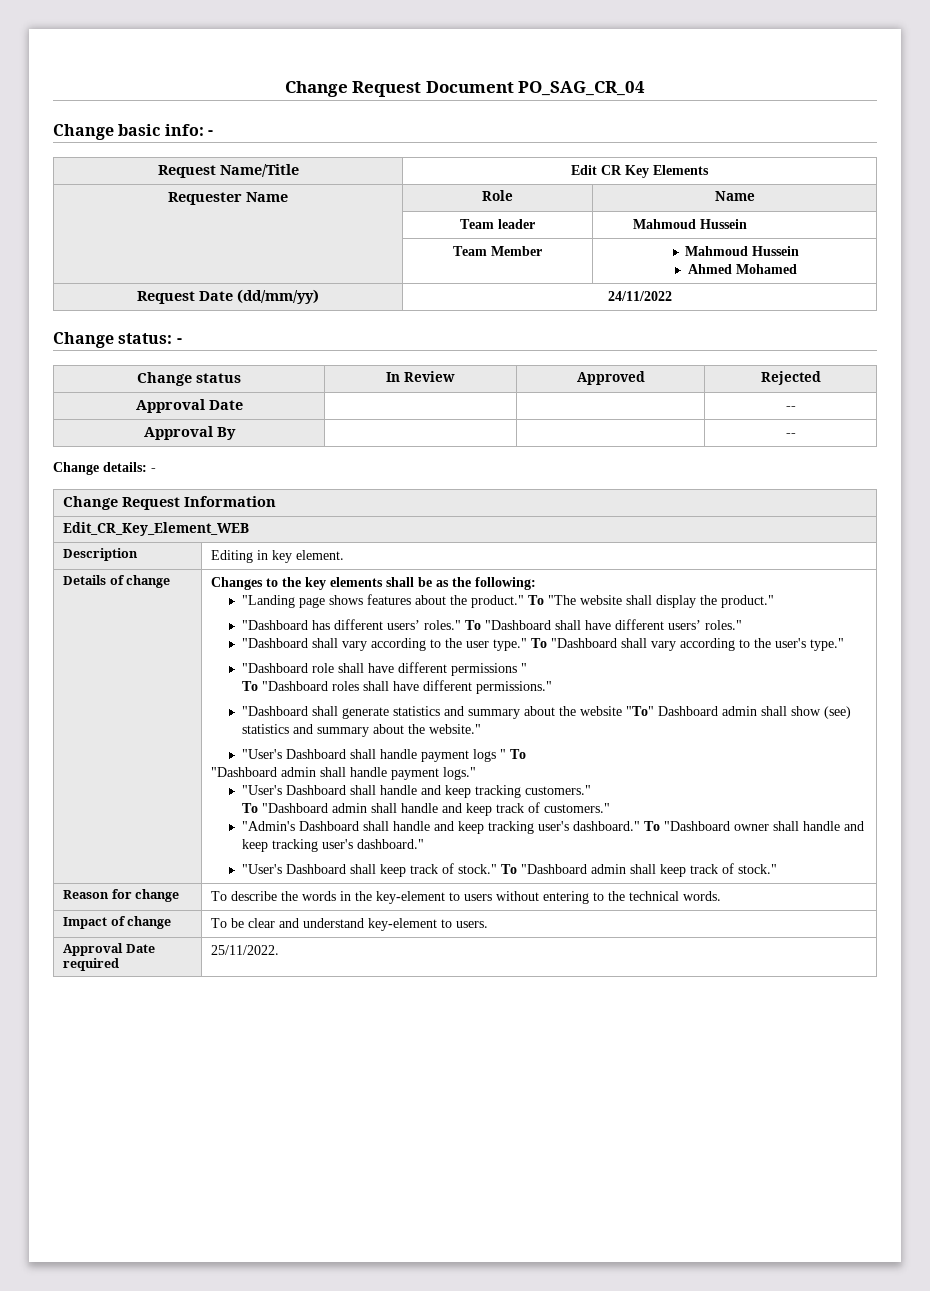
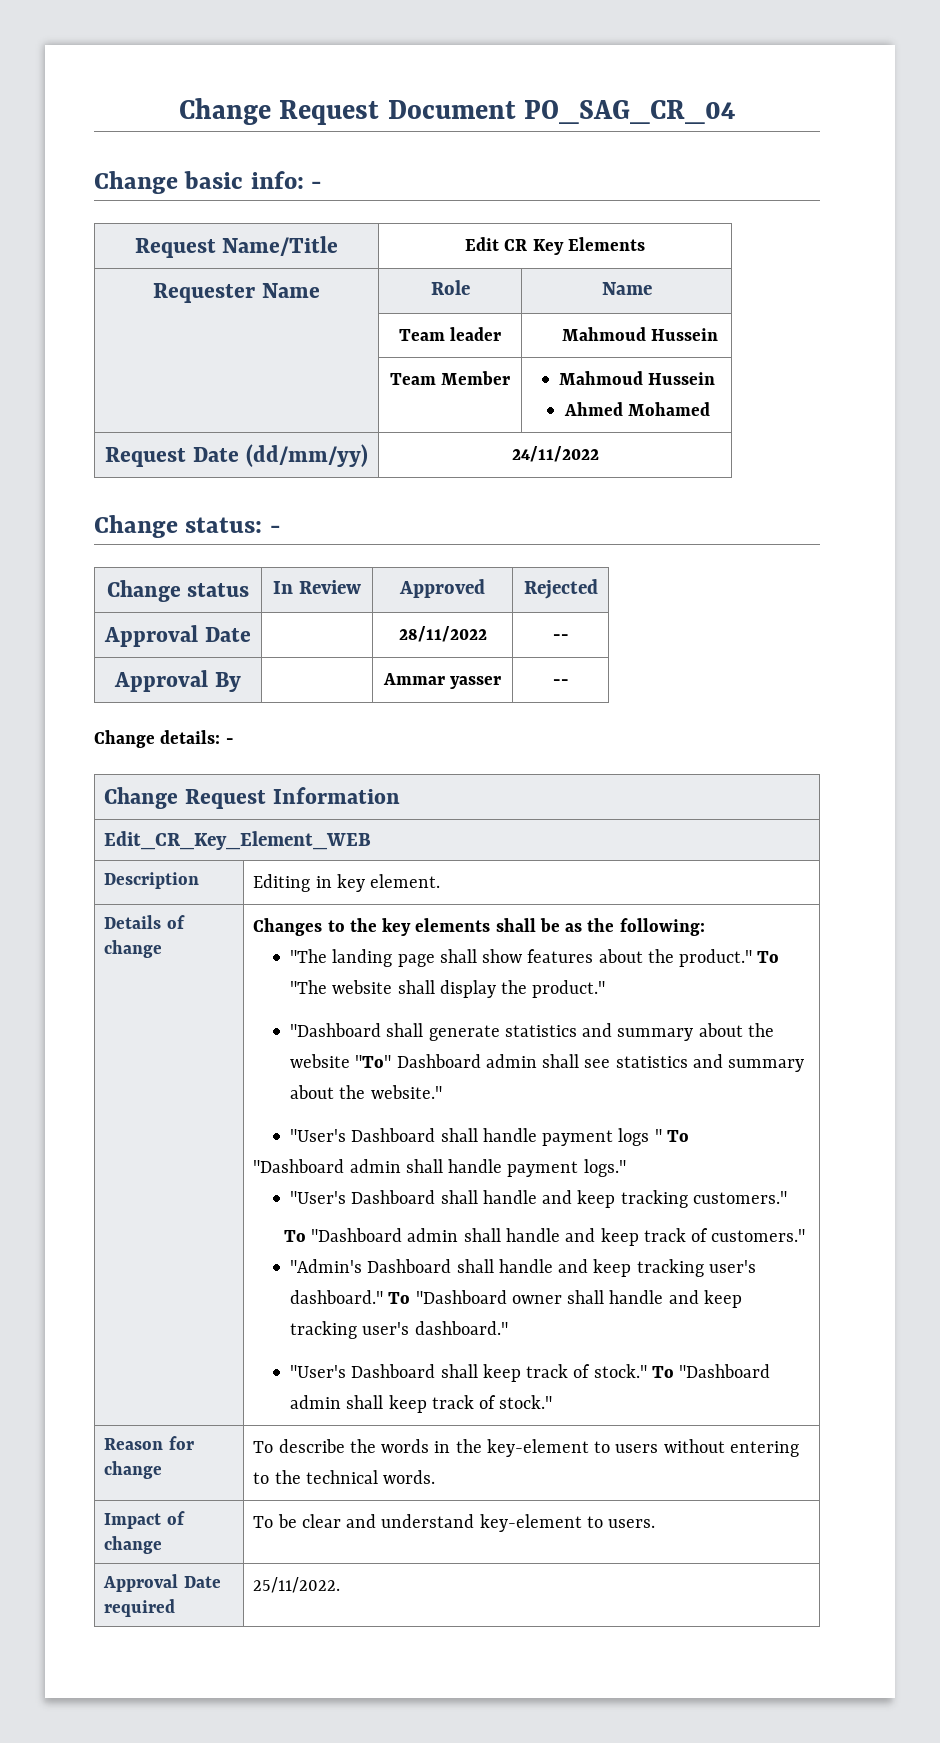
(243, 405) none -> [398,626,487,642] 28/11/2022
(236, 433) none -> [382,673,502,689] Ammar yasser
[241,595,363,608] "Landing page shows -> [290,949,523,967] "The landing page shall show
[241,619,742,630] [241,638,844,651] [241,662,527,676] [241,680,552,694] // "Dashboard has different users’ roles." To "Dashboard shall have different users’ roles." // "Dashboard shall vary according to the user type." To "Dashboard shall vary according to the user's type." // "Dashboard role shall have different permissions " // To "Dashboard roles shall have different permissions." -> (606, 989) none
[790,706,851,719] show (see) -> [584,1059,611,1068] see

